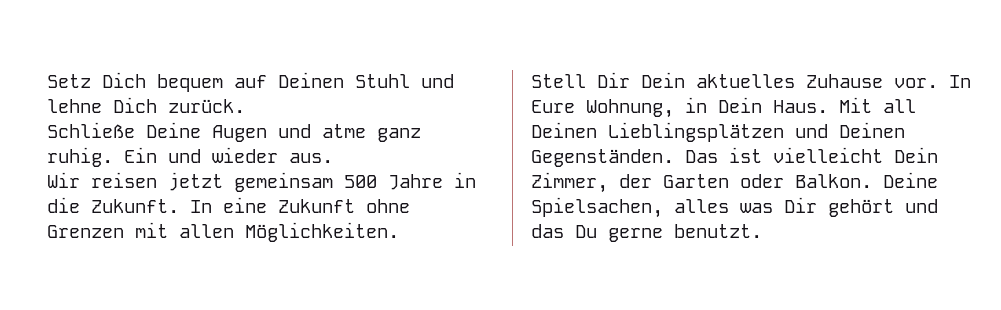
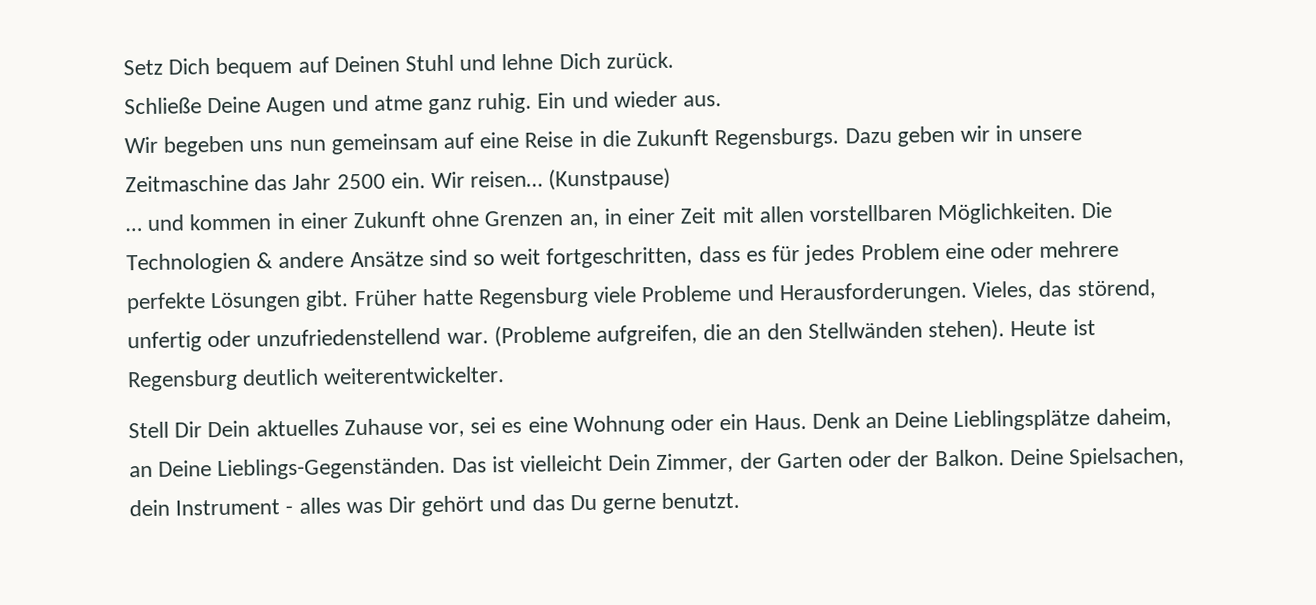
[91,172,476,192] [47,197,410,213] [47,225,124,238] reisen jetzt gemeinsam 500 Jahre in die Zukunft. In eine Zukunft ohne Grenzen -> [163,125,1083,157] [125,167,672,193] [125,207,717,232] begeben uns nun gemeinsam auf eine Reise in die Zukunft Regensburgs. Dazu geben wir in unsere Zeitmaschine das Jahr 2500 ein. Wir reisen… (Kunstpause) // … und kommen in einer Zukunft ohne Grenzen an, in einer Zeit
(234, 231) none -> [808,204,932,222] vorstellbaren
(399, 232) none -> [1081,201,1113,219] [126,240,1120,275] [126,279,1156,314] [127,319,1096,353] [127,366,506,392] Die Technologien & andere Ansätze sind so weit fortgeschritten, dass es für jedes Problem eine oder mehrere perfekte Lösungen gibt. Früher hatte Regensburg viele Probleme und Herausforderungen. Vieles, das störend, unfertig oder unzufriedenstellend war. (Probleme aufgreifen, die an den Stellwänden stehen). Heute ist Regensburg deutlich weiterentwickelter.
[894,75,971,88] [531,97,916,118] [531,122,905,142] [531,149,674,167] vor. In Eure Wohnung, in Dein Haus. Mit all Deinen Lieblingsplätzen und Deinen Gegenständen. -> [428,408,1172,438] [129,456,447,481] vor, sei es eine Wohnung oder ein Haus. Denk an Deine Lieblingsplätze daheim, an Deine Lieblings-Gegenständen.
(784, 181) none -> [897,450,930,467] der
(663, 207) none -> [129,499,294,517] dein Instrument -

